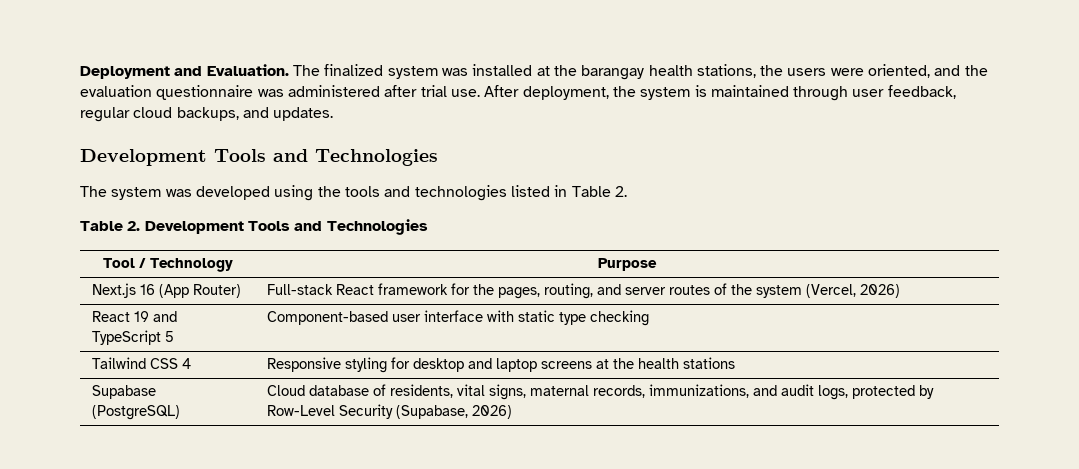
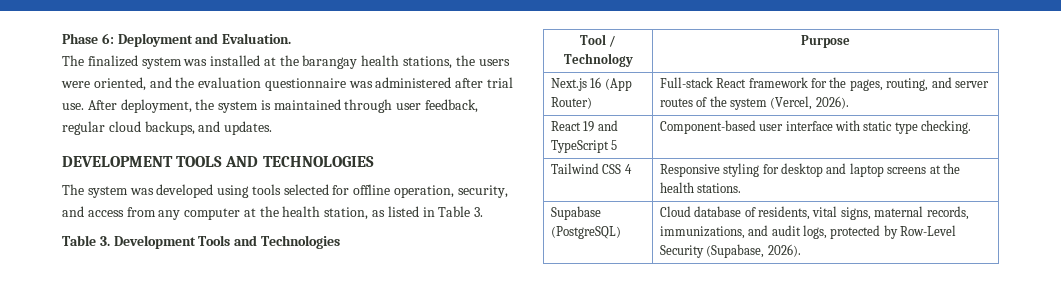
(80, 72) none -> [62,33,114,44] Phase 6:
(289, 70) none -> (292, 38) //
[80,149,438,166] Development Tools and Technologies -> [62,156,374,167] DEVELOPMENT TOOLS AND TECHNOLOGIES
[317,185,507,201] the tools and technologies -> [251,184,508,198] [62,206,386,220] tools selected for offline operation, security, and access from any computer at the health station, as
[614,186,627,197] [80,221,141,231] 2. // Table 2. -> [474,207,484,217] [62,235,110,246] 3. // Table 3.
[859,284,900,298] 2026) -> [815,96,849,109] 2026).
[589,310,649,326] checking -> [921,120,972,134] checking.
[682,357,735,369] stations -> [697,183,742,193] stations.
[471,405,512,419] 2026) -> [767,244,801,257] 2026).

